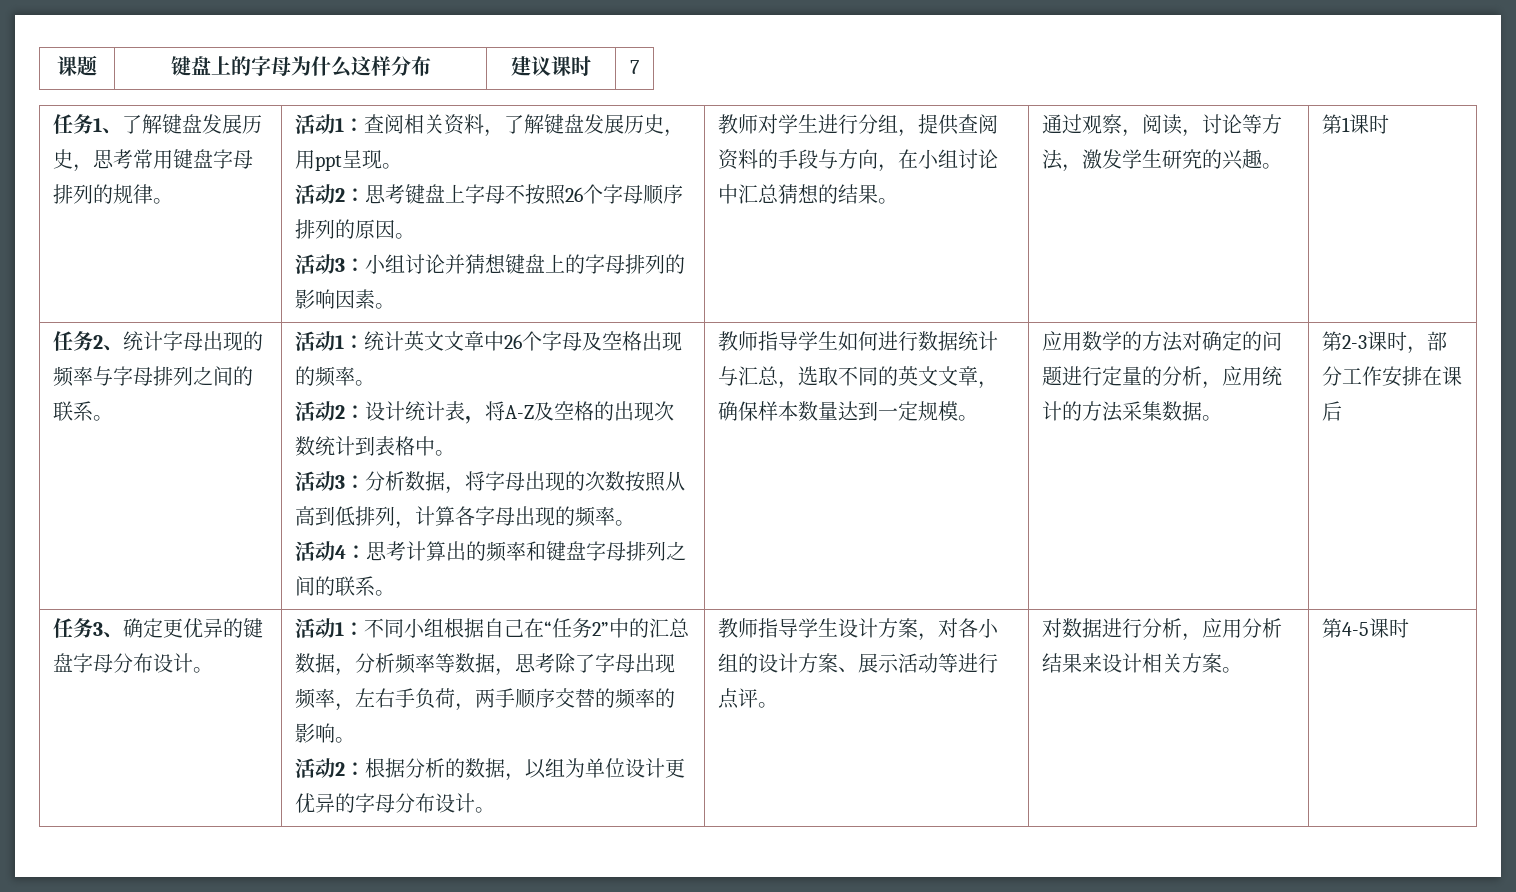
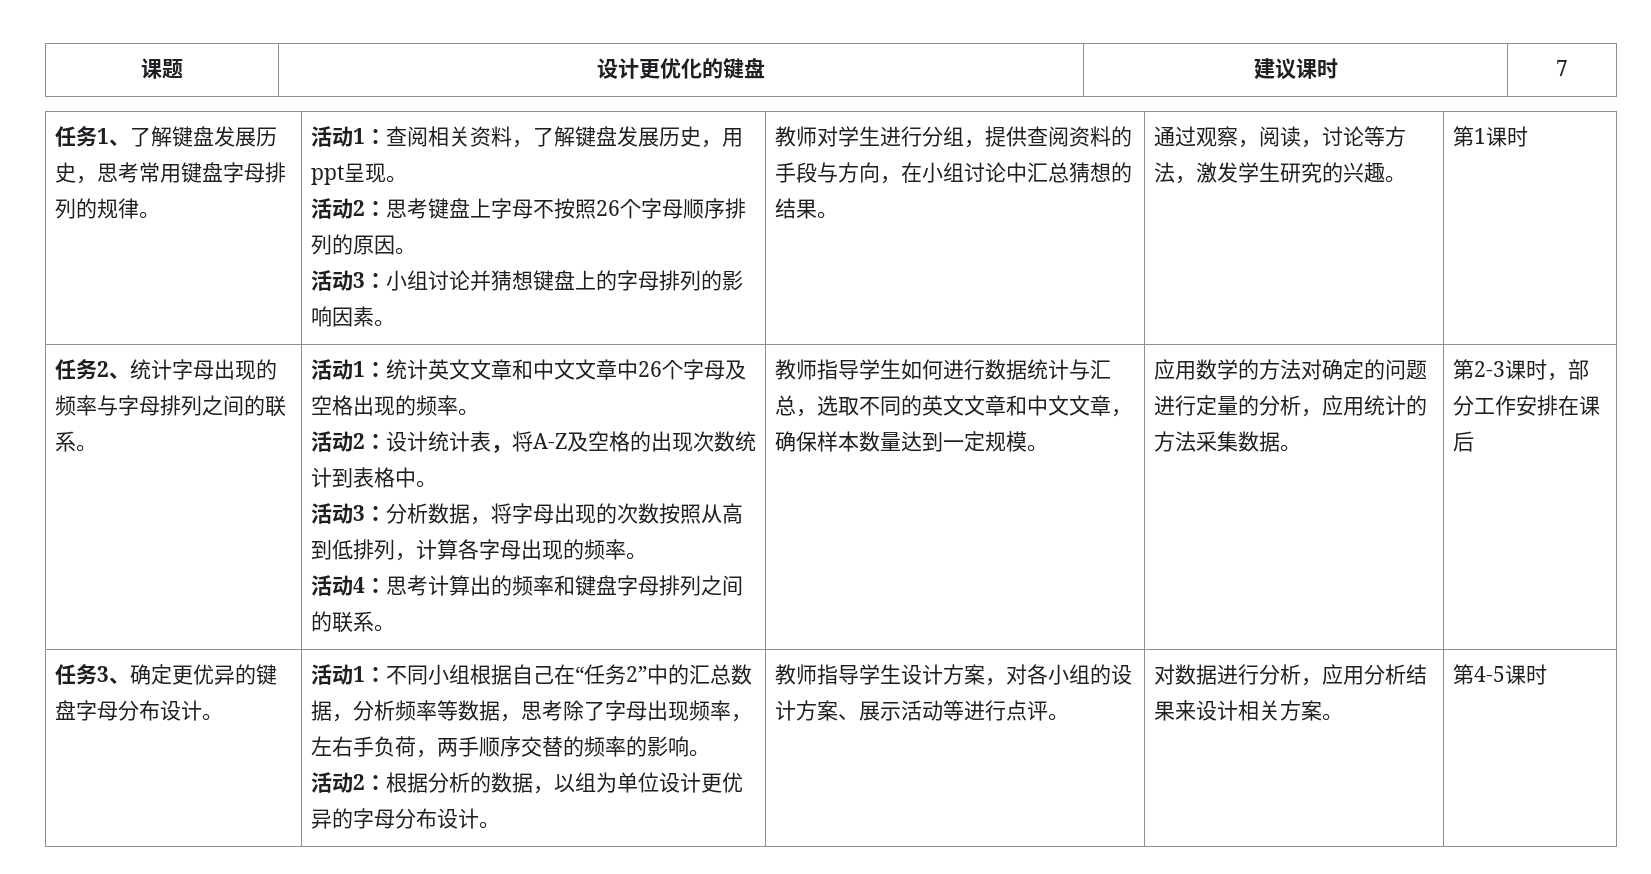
[170,56,431,78] 键盘上的字母为什么这样分布 -> [597,58,765,79] 设计更优化的键盘
(484, 341) none -> [511,359,617,380] 和中文文章
(978, 376) none -> [1005,395,1111,416] 和中文文章

